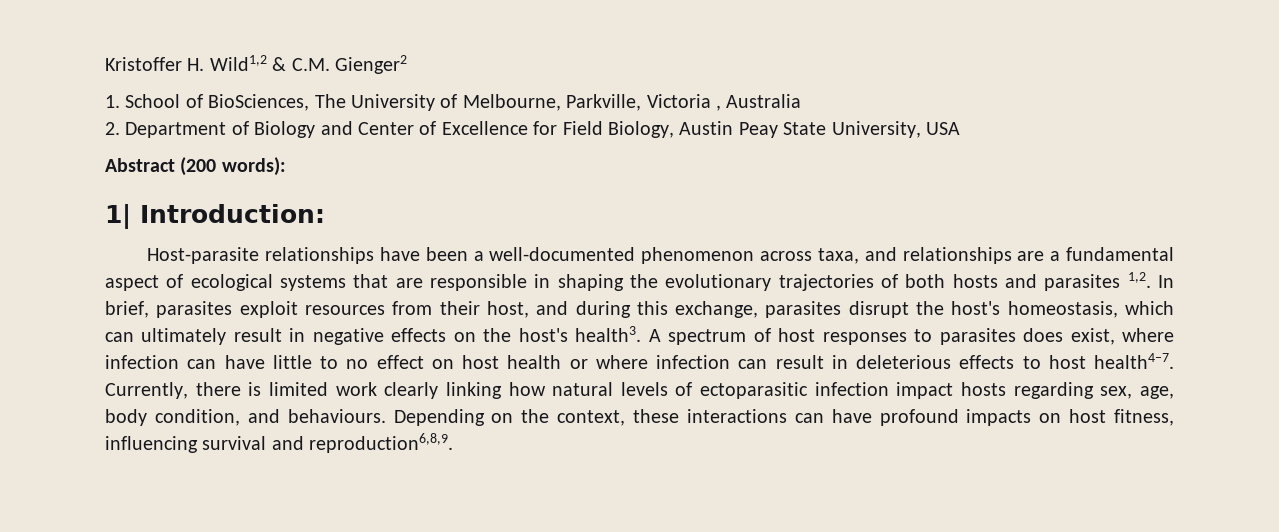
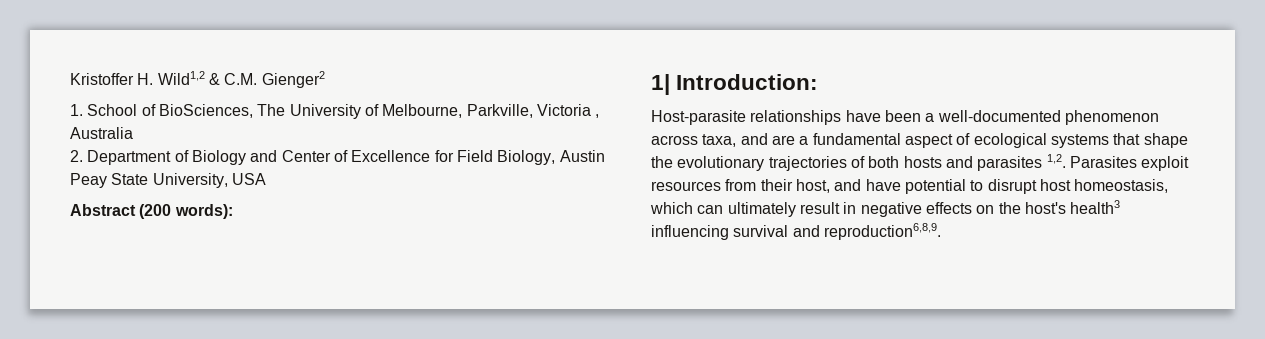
[902,247,1012,264] relationships -> (768, 139) none
[395,274,624,291] are responsible in shaping -> [1143,133,1188,148] shape
[1158,275,1175,288] [105,301,233,318] In brief, parasites -> [1069,156,1137,168] Parasites
[575,301,1001,318] during this exchange, parasites disrupt the host's -> [865,179,1071,194] have potential to disrupt host
[575,326,1175,345] [105,353,1174,369] [105,382,1174,399] [105,409,1174,426] health3. A spectrum of host responses to parasites does exist, where infection can have little to no effect on host health or where infection can result in deleterious effects to host health4–7. Currently, there is limited work clearly linking how natural levels of ectoparasitic infection impact hosts regarding sex, age, body condition, and behaviours. Depending on the context, these interactions can have profound impacts on host fitness, -> [1070,200,1121,214] health3

